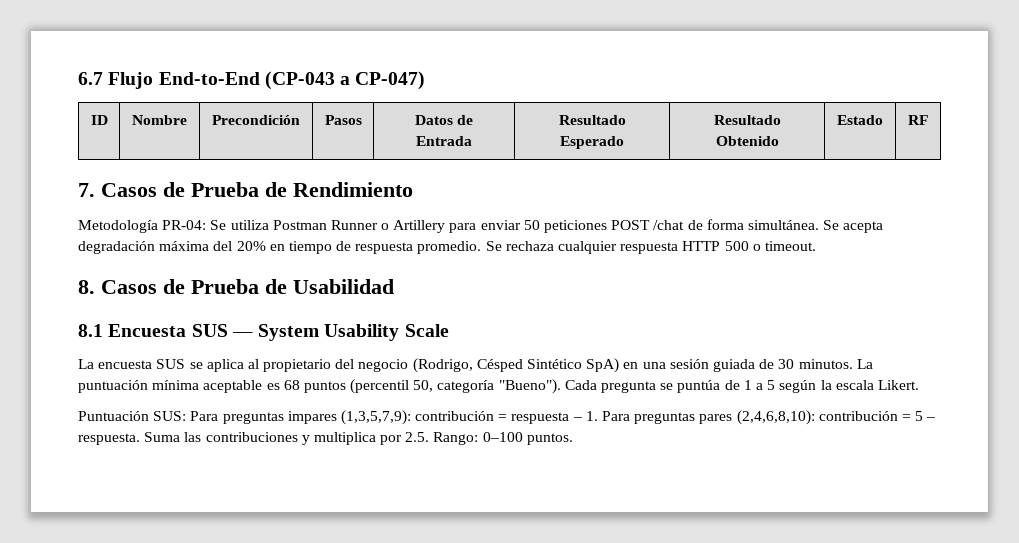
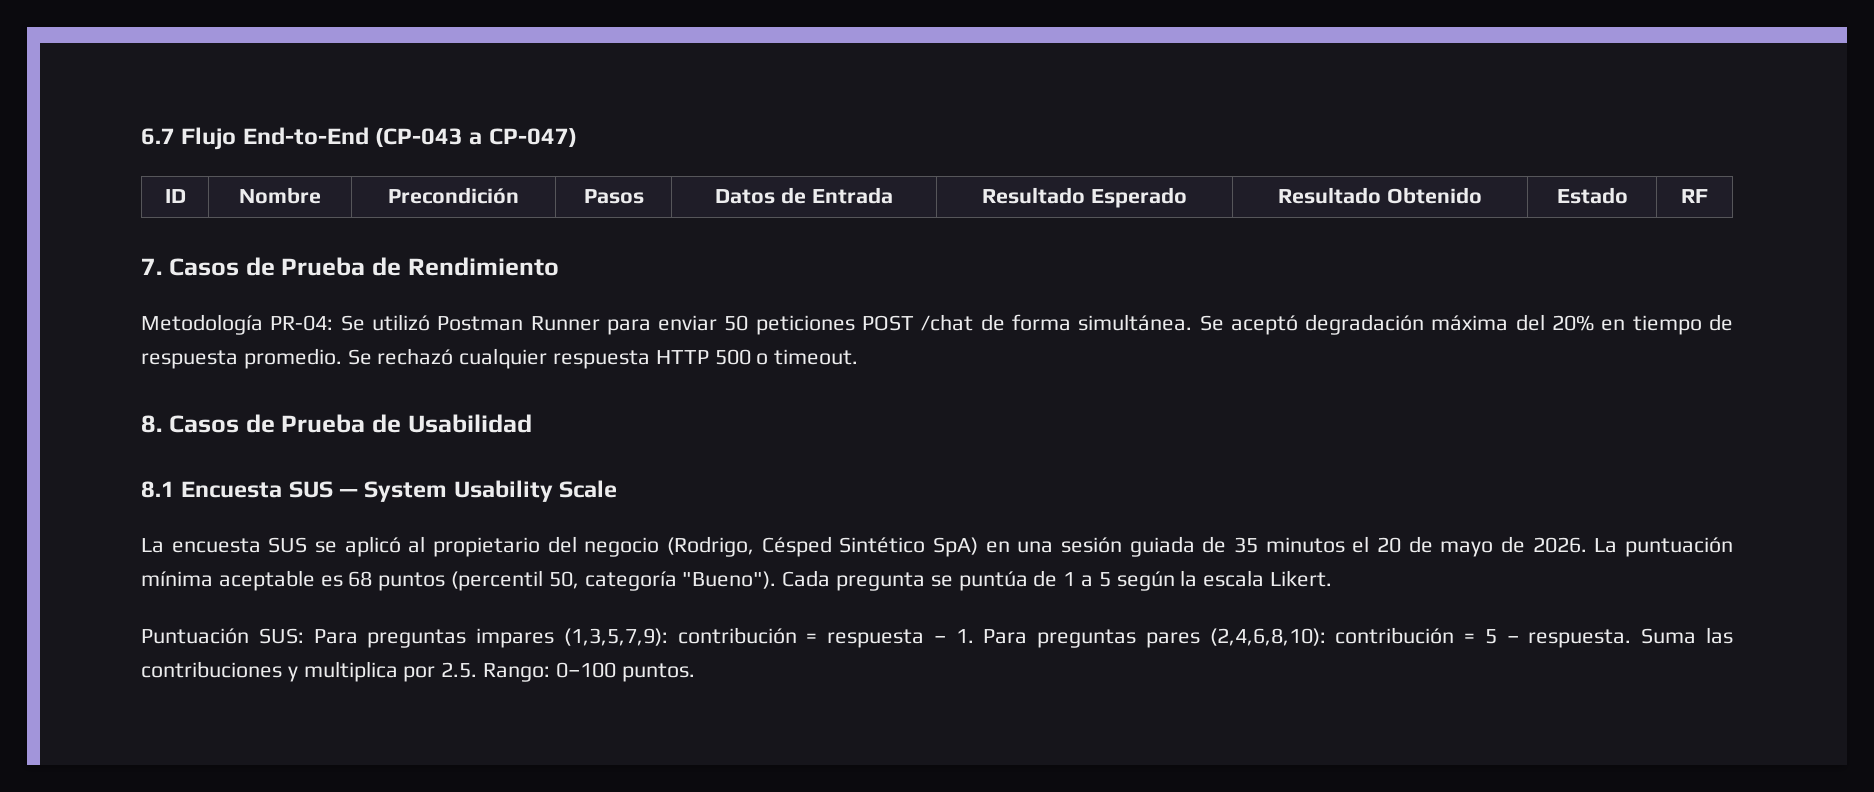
[230,220,269,230] utiliza -> [371,314,430,331] utilizó
[381,220,446,233] o Artillery -> (600, 323) none
[843,221,884,233] acepta -> [1230,315,1298,335] aceptó
[505,241,554,251] rechaza -> [377,348,454,365] rechazó
[206,359,244,372] aplica -> [344,536,401,557] aplicó
[778,359,853,369] 30 minutos. -> [1234,536,1587,557] 35 minutos el 20 de mayo de 2026.

